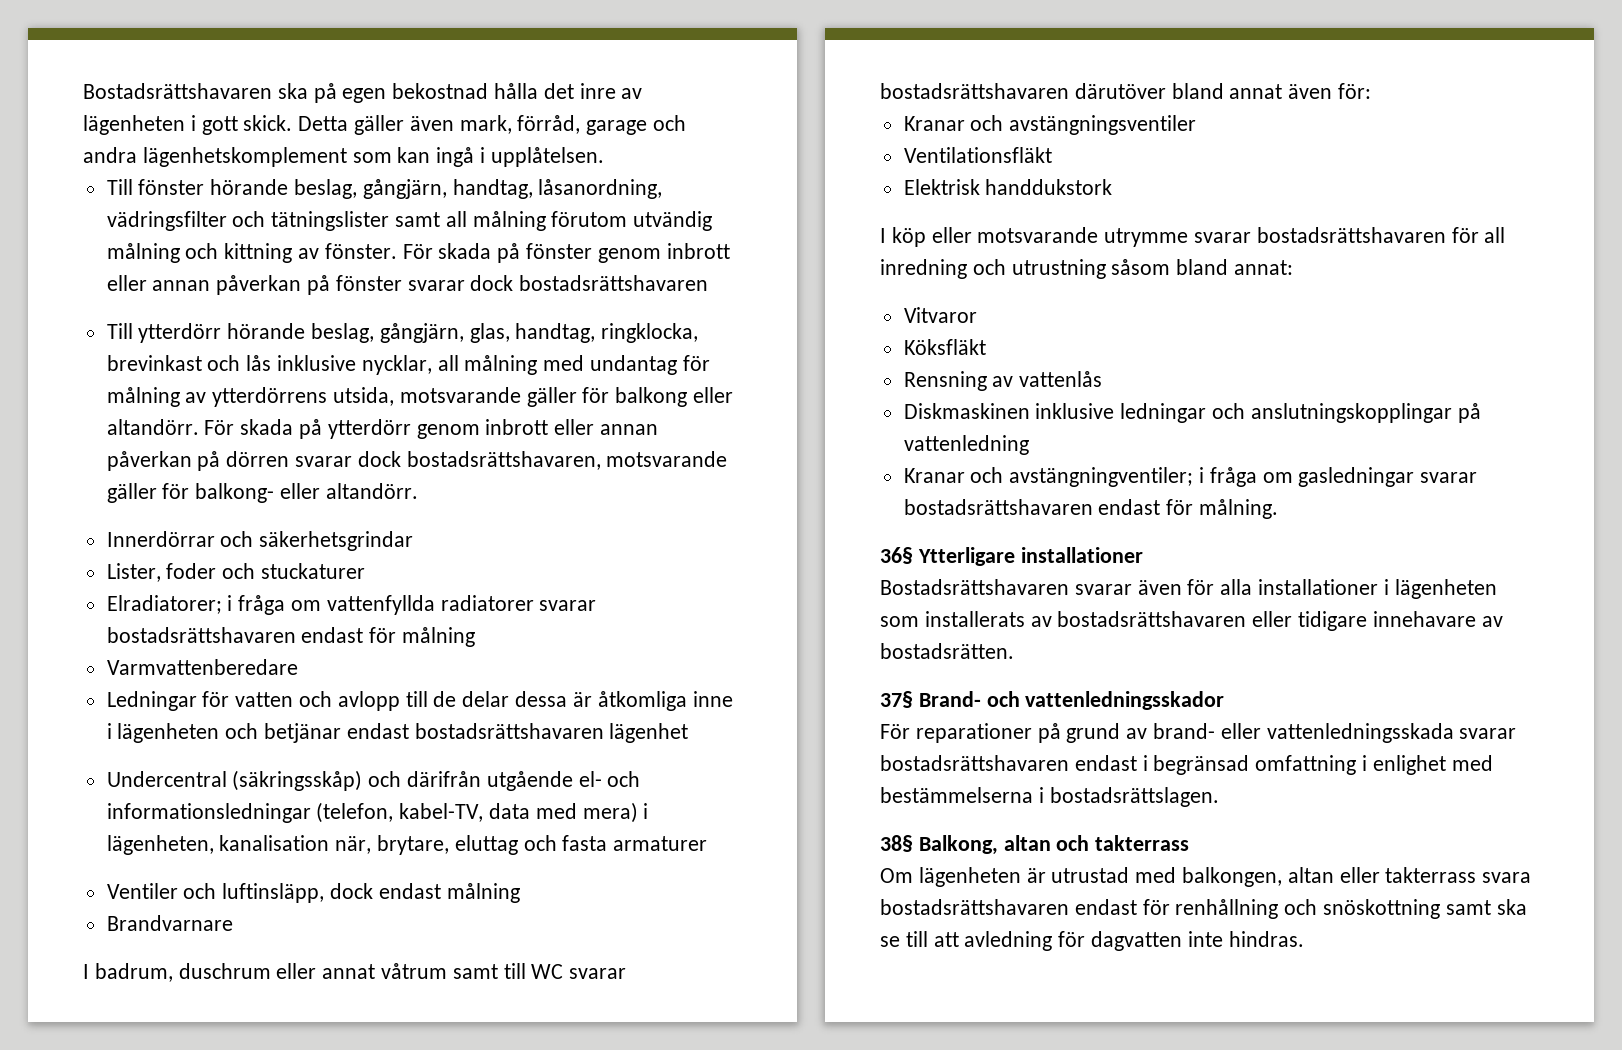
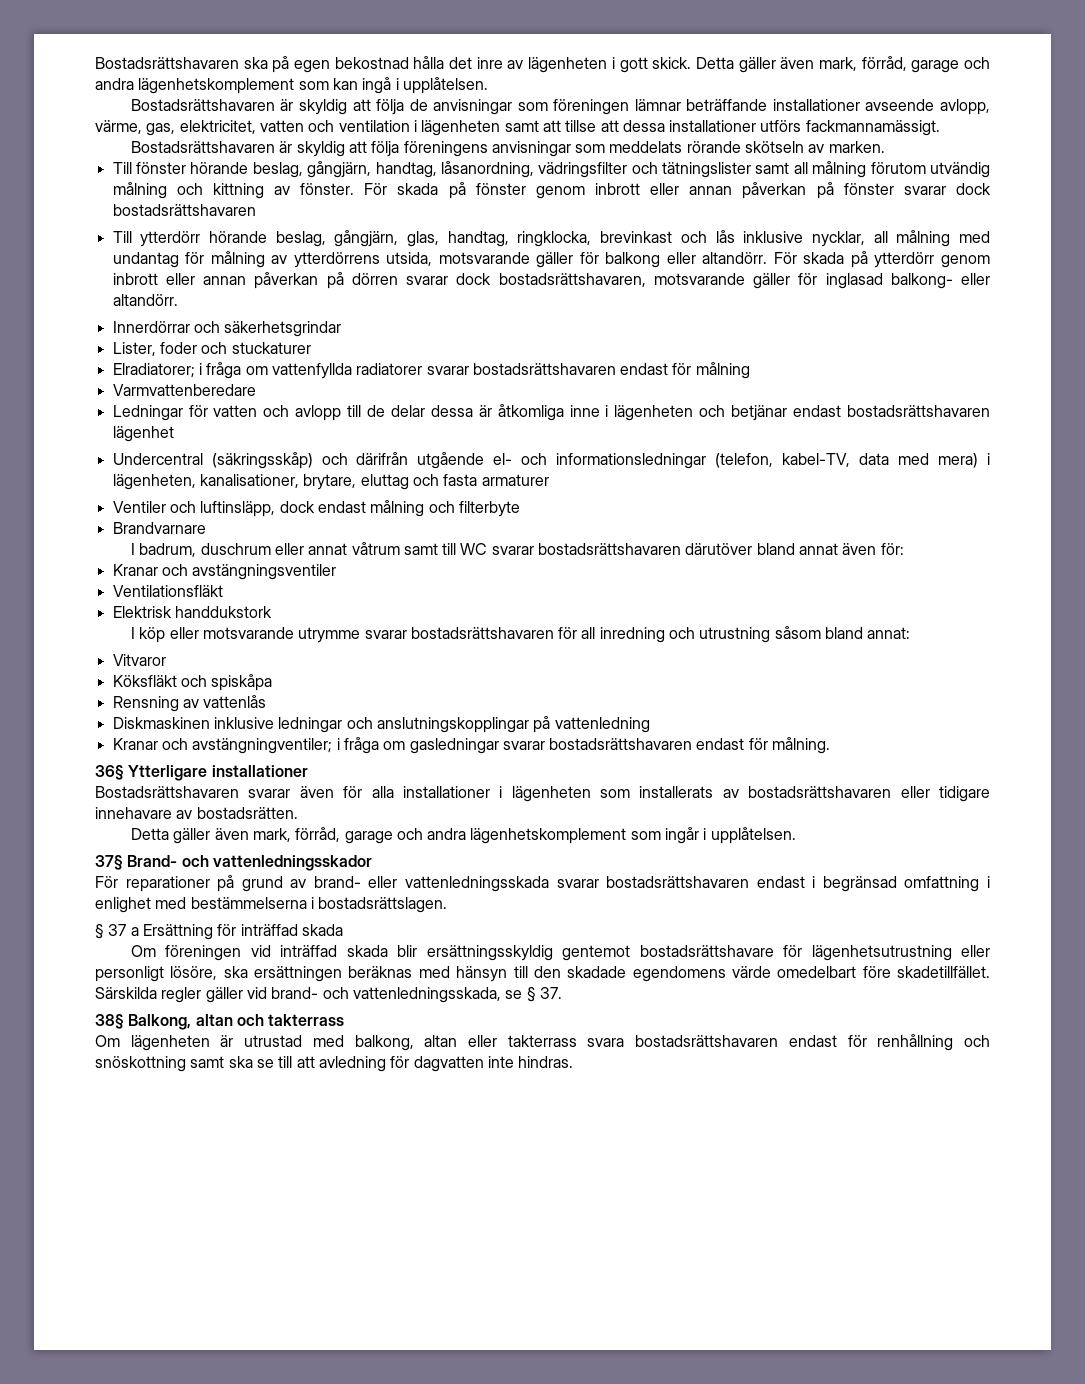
(604, 157) none -> [130,99,991,115] [95,120,940,136] [130,141,885,157] // Bostadsrättshavaren är skyldig att följa de anvisningar som föreningen lämnar beträffande installationer avseende avlopp, värme, gas, elektricitet, vatten och ventilation i lägenheten samt att tillse att dessa installationer utförs fackmannamässigt. // Bostadsrättshavaren är skyldig att följa föreningens anvisningar som meddelats rörande skötseln av marken.
(190, 491) none -> [825,273,883,289] inglasad
[219,835,372,854] kanalisation när, -> [199,474,299,488] kanalisationer,
(520, 893) none -> [428,501,520,517] och filterbyte
(986, 347) none -> [180,674,273,691] och spiskåpa
(1014, 651) none -> [130,827,796,844] // Detta gäller även mark, förråd, garage och andra lägenhetskomplement som ingår i upplåtelsen.
(1219, 797) none -> [95,924,343,940] [130,945,990,961] [95,966,990,982] [95,987,562,1003] // § 37 a Ersättning för inträffad skada // Om föreningen vid inträffad skada blir ersättningsskyldig gentemot bostadsrättshavare för lägenhetsutrustning eller personligt lösöre, ska ersättningen beräknas med hänsyn till den skadade egendomens värde omedelbart före skadetillfället. Särskilda regler gäller vid brand- och vattenledningsskada, se § 37.
[1182,867,1283,887] balkongen, -> [354,1035,414,1051] balkong,

